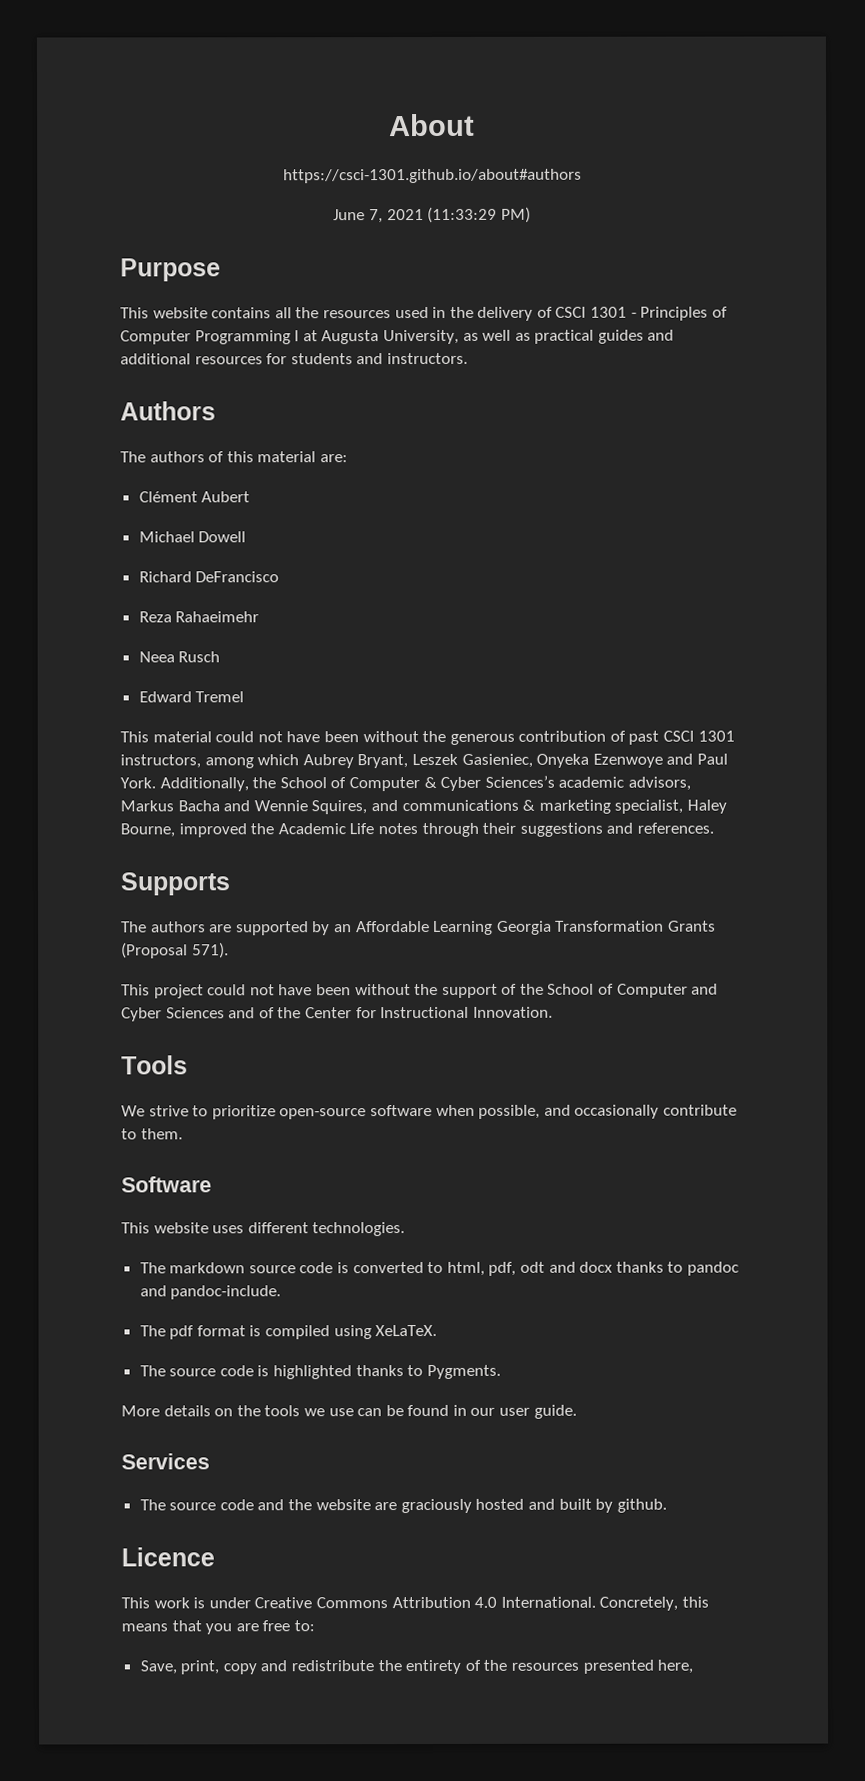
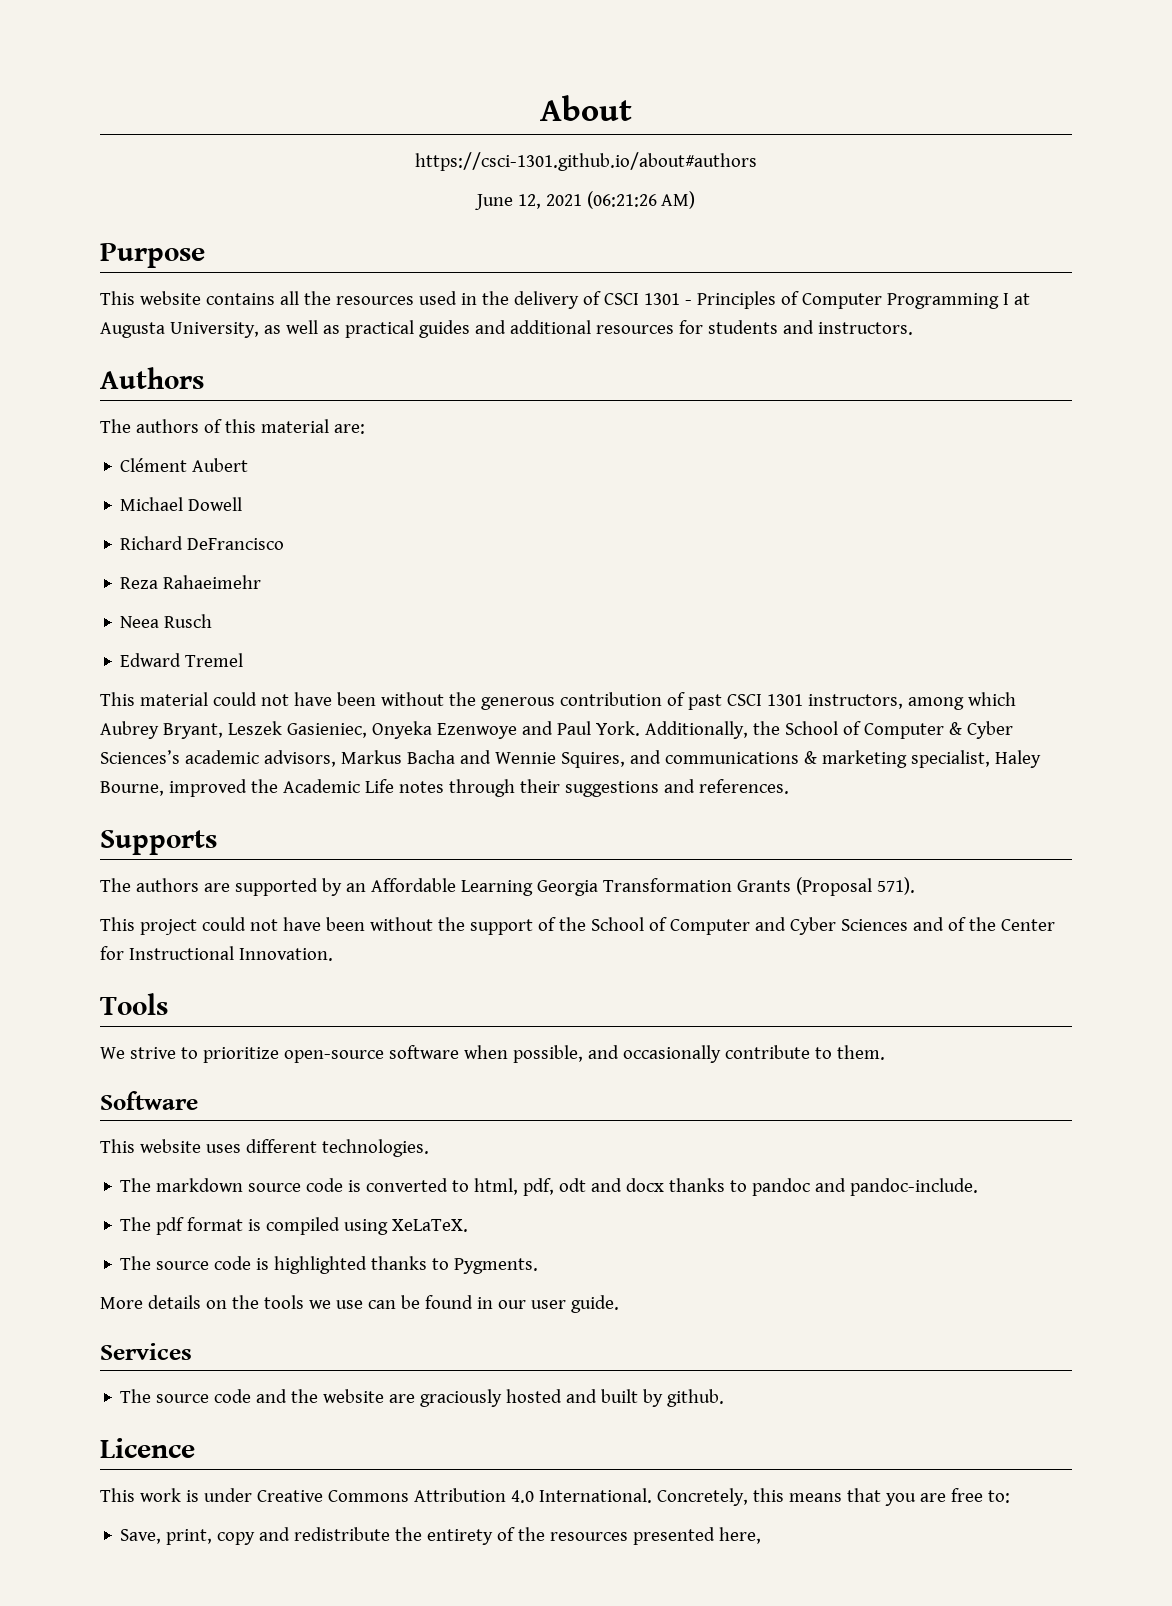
[368,206,531,224] 7, 2021 (11:33:29 PM) -> [517,191,696,209] 12, 2021 (06:21:26 AM)

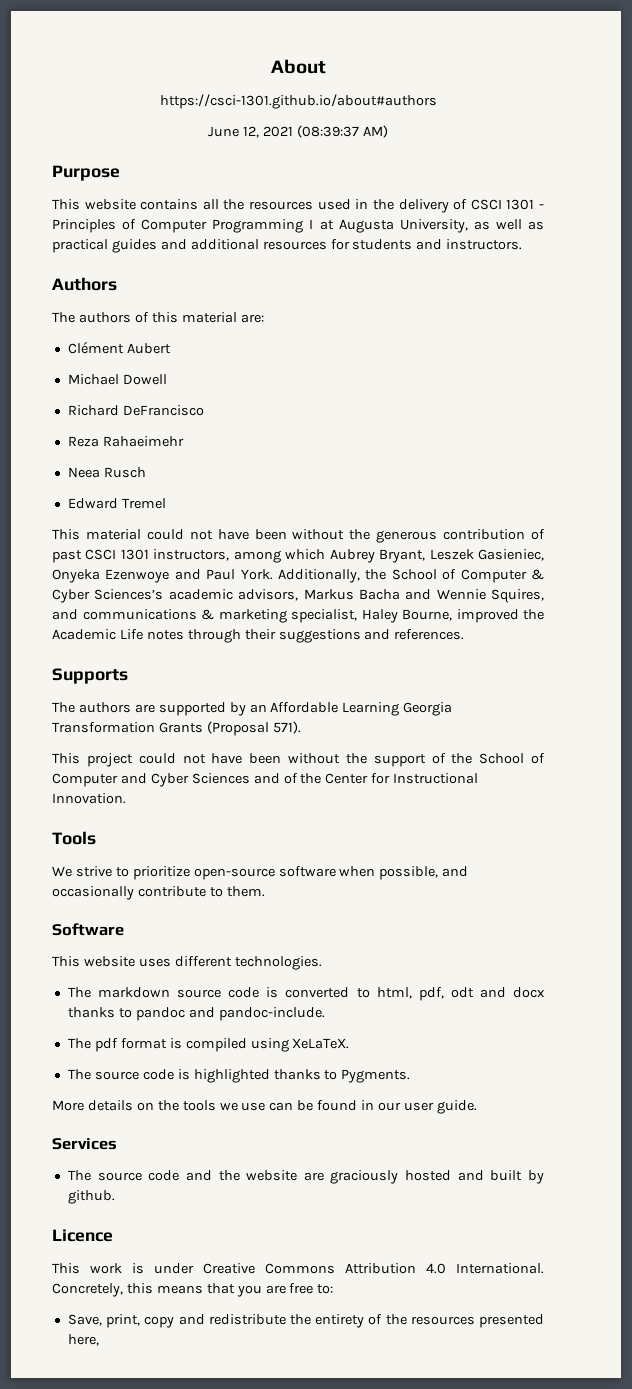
[586,191,657,209] (06:21:26 -> [296,125,359,138] (08:39:37

